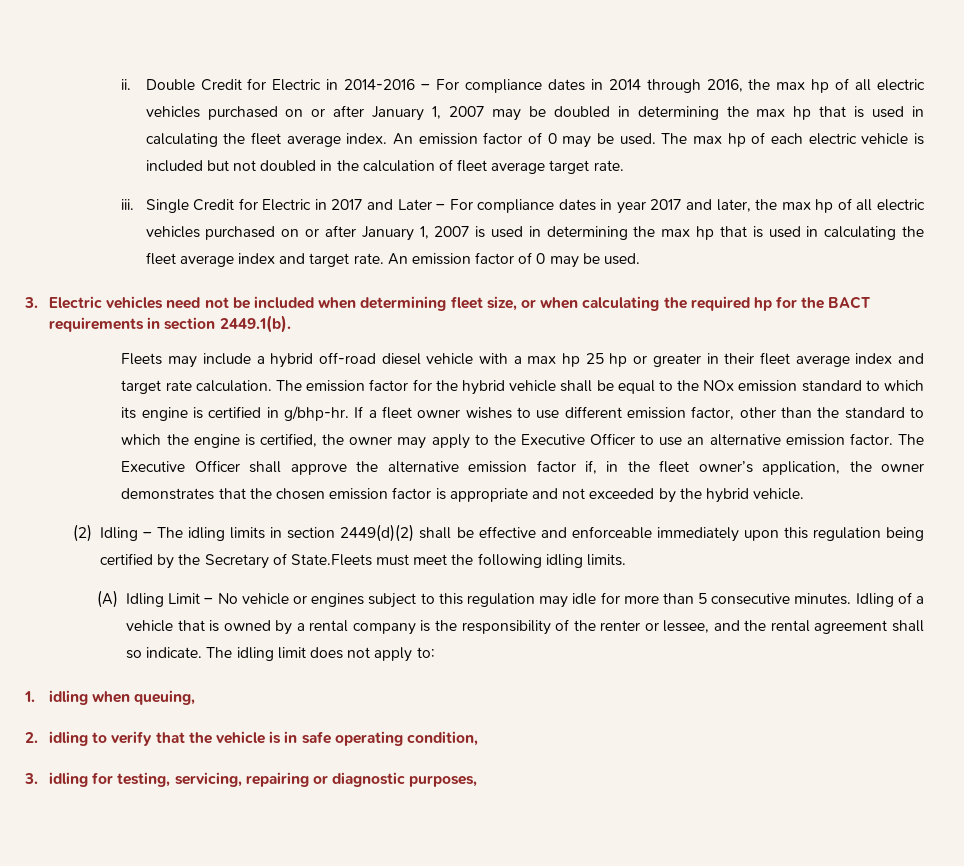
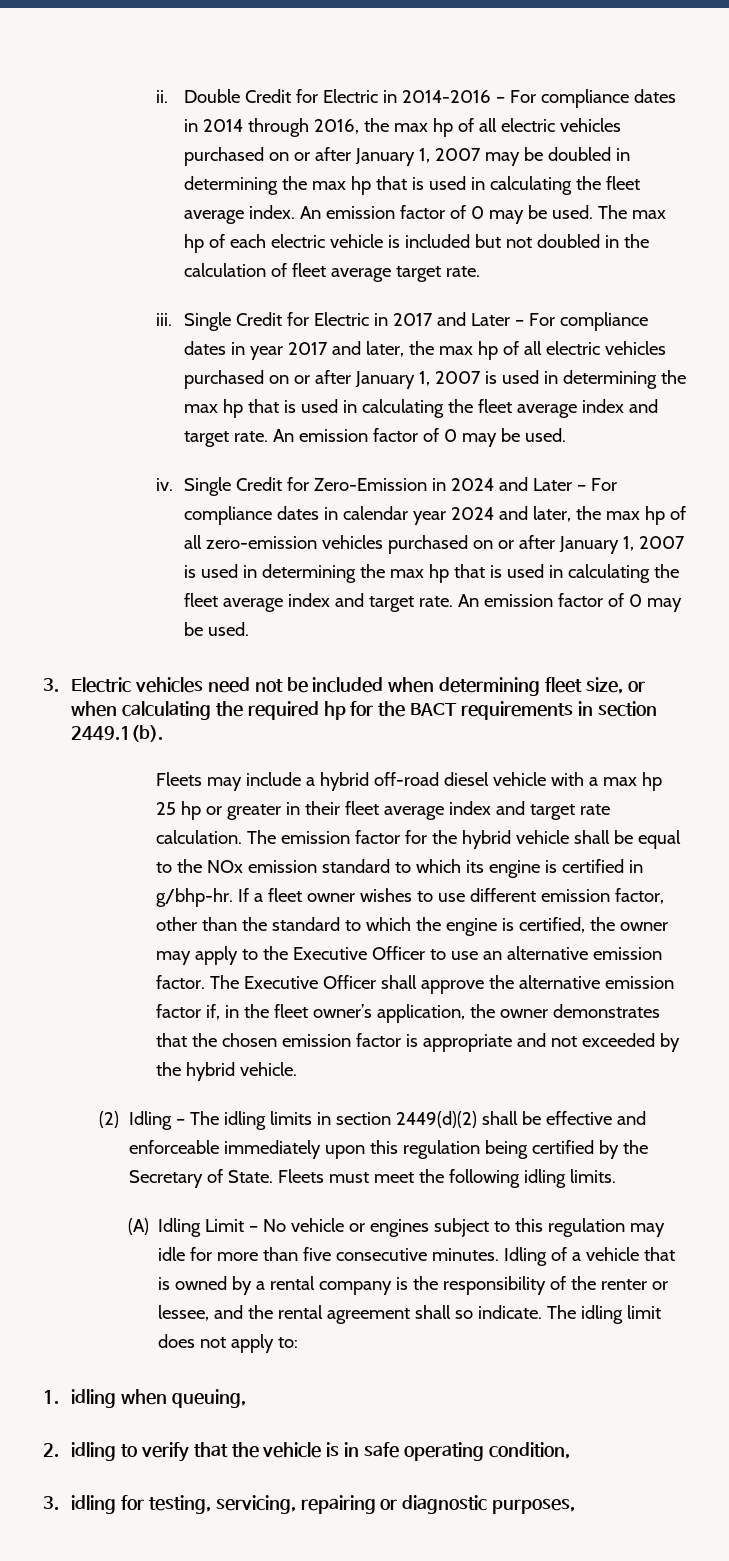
(640, 259) none -> [155,477,617,496] [183,506,686,525] [183,535,685,554] [183,564,679,583] [183,593,682,612] [183,622,249,636] // iv. Single Credit for Zero-Emission in 2024 and Later – For compliance dates in calendar year 2024 and later, the max hp of all zero-emission vehicles purchased on or after January 1, 2007 is used in determining the max hp that is used in calculating the fleet average index and target rate. An emission factor of 0 may be used.
[290,554,372,566] State.Fleets -> [227,1169,324,1183] State. Fleets
[698,593,708,604] 5 -> [302,1247,331,1261] five

